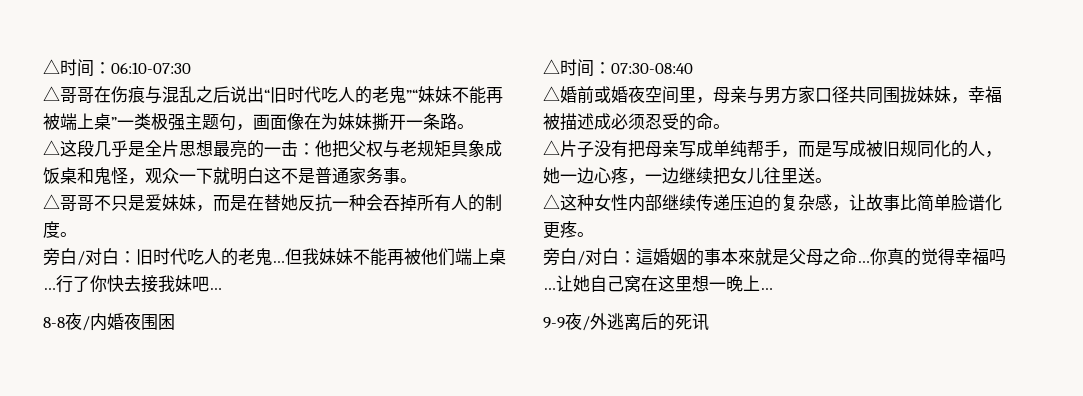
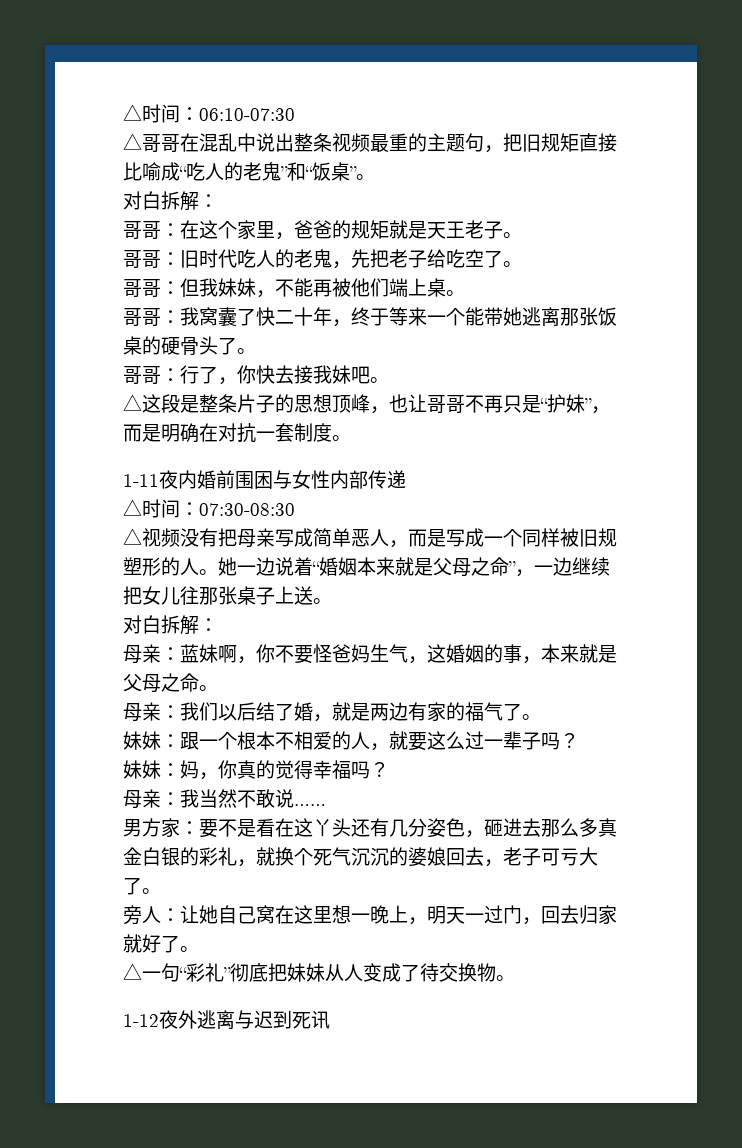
[111,86,503,104] [43,113,474,131] [43,140,502,158] [43,167,417,185] [43,194,502,212] [43,221,77,238] [43,248,119,266] 伤痕与混乱之后说出“旧时代吃人的老鬼”“妹妹不能再被端上桌”一类极强主题句，画面像在为妹妹撕开一条路。 // △这段几乎是全片思想最亮的一击：他把父权与老规矩具象成饭桌和鬼怪，观众一下就明白这不是普通家务事。 // △哥哥不只是爱妹妹，而是在替她反抗一种会吞掉所有人的制度。 // 旁白/对白 -> [199,133,617,153] [123,162,375,181] [123,191,218,211] [123,220,522,240] [123,250,161,268] 混乱中说出整条视频最重的主题句，把旧规矩直接比喻成“吃人的老鬼”和“饭桌”。 // 对白拆解： // 哥哥：在这个家里，爸爸的规矩就是天王老子。 // 哥哥
[272,261,285,263] … -> [332,249,522,269] [123,279,180,297] ，先把老子给吃空了。 // 哥哥：
(353, 256) none -> [256,290,275,298] ，
[43,275,222,293] [43,313,175,331] [543,59,693,77] [543,86,1002,104] [543,113,730,131] [543,140,594,158] …行了你快去接我妹吧… // 8-8夜/内婚夜围困 // △时间：07:30-08:40 // △婚前或婚夜空间里，母亲与男方家口径共同围拢妹妹，幸福被描述成必须忍受的命。 // △片子 -> [446,290,465,296] [123,307,617,327] [123,336,256,355] [123,365,389,385] [123,394,610,414] [123,423,351,443] [123,470,406,489] [123,499,295,518] [123,528,180,547] 。 // 哥哥：我窝囊了快二十年，终于等来一个能带她逃离那张饭桌的硬骨头了。 // 哥哥：行了，你快去接我妹吧。 // △这段是整条片子的思想顶峰，也让哥哥不再只是“护妹”，而是明确在对抗一套制度。 // 1-11夜内婚前围困与女性内部传递 // △时间：07:30-08:30 // △视频
[713,140,781,158] 单纯帮手 -> [313,528,389,547] 简单恶人
[866,140,1002,158] [543,167,628,184] 被旧规同化的人，她一边心疼 -> [484,528,617,547] [123,557,516,577] 一个同样被旧规塑形的人。她一边说着“婚姻本来就是父母之命”
[781,168,798,184] 里 -> [199,586,294,605] 那张桌子上
[543,194,1002,212] [543,221,594,239] [543,248,653,266] △这种女性内部继续传递压迫的复杂感，让故事比简单脸谱化更疼。 // 旁白/对白：這 -> [123,615,218,635] [123,644,446,664] 对白拆解： // 母亲：蓝妹啊，你不要怪爸妈生气，这
[721,248,1006,266] [543,288,556,290] 本來就是父母之命…你真的觉得幸福吗… -> [522,644,617,664] [123,673,218,693] [123,702,541,722] [123,731,579,751] [123,760,389,780] [123,789,326,809] [123,818,617,838] [123,847,598,867] [123,877,161,895] [123,905,180,925] ，本来就是父母之命。 // 母亲：我们以后结了婚，就是两边有家的福气了。 // 妹妹：跟一个根本不相爱的人，就要这么过一辈子吗？ // 妹妹：妈，你真的觉得幸福吗？ // 母亲：我当然不敢说…… // 男方家：要不是看在这丫头还有几分姿色，砸进去那么多真金白银的彩礼，就换个死气沉沉的婆娘回去，老子可亏大了。 // 旁人：
[760,288,773,290] [543,313,675,331] … // 9-9夜/外逃离后的 -> [408,905,617,925] [123,934,199,953] [123,963,515,982] [123,1010,292,1029] ，明天一过门，回去归家就好了。 // △一句“彩礼”彻底把妹妹从人变成了待交换物。 // 1-12夜外逃离与迟到

